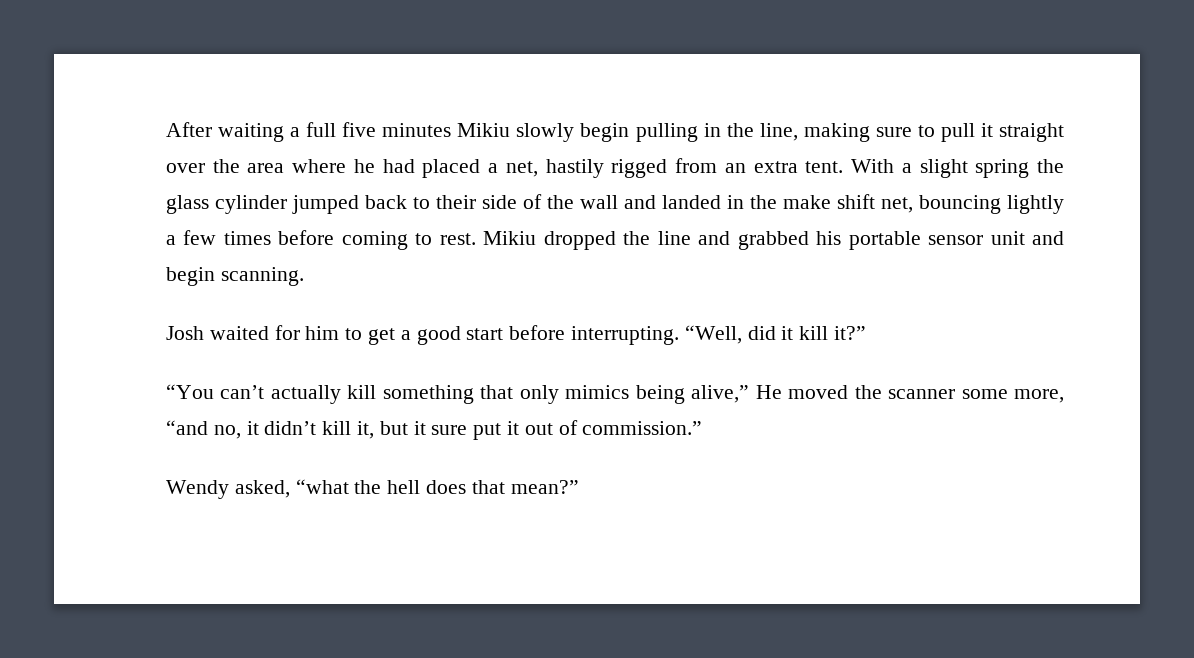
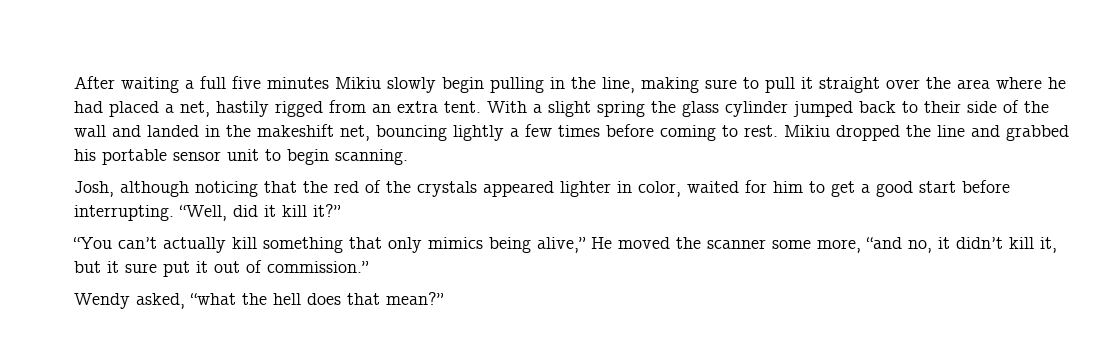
[783,194,875,209] make shift -> [257,124,334,137] makeshift
[1032,231,1064,245] and -> [265,149,281,161] to
[166,326,204,340] Josh -> [74,180,681,197] Josh, although noticing that the red of the crystals appeared lighter in color,

